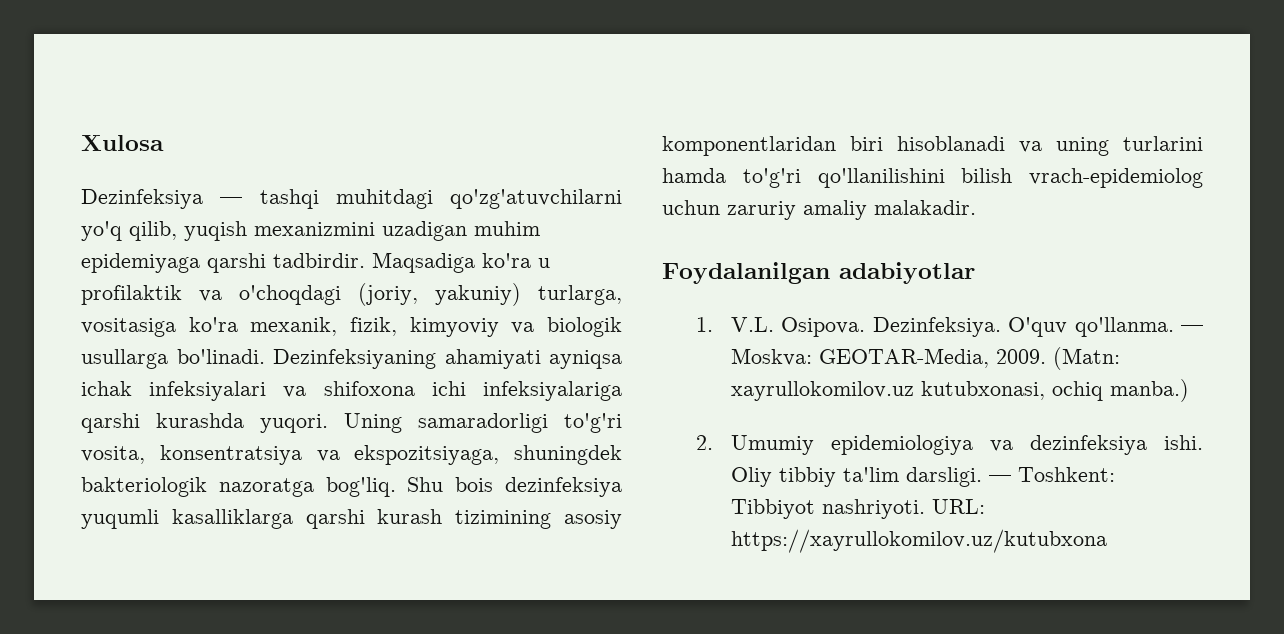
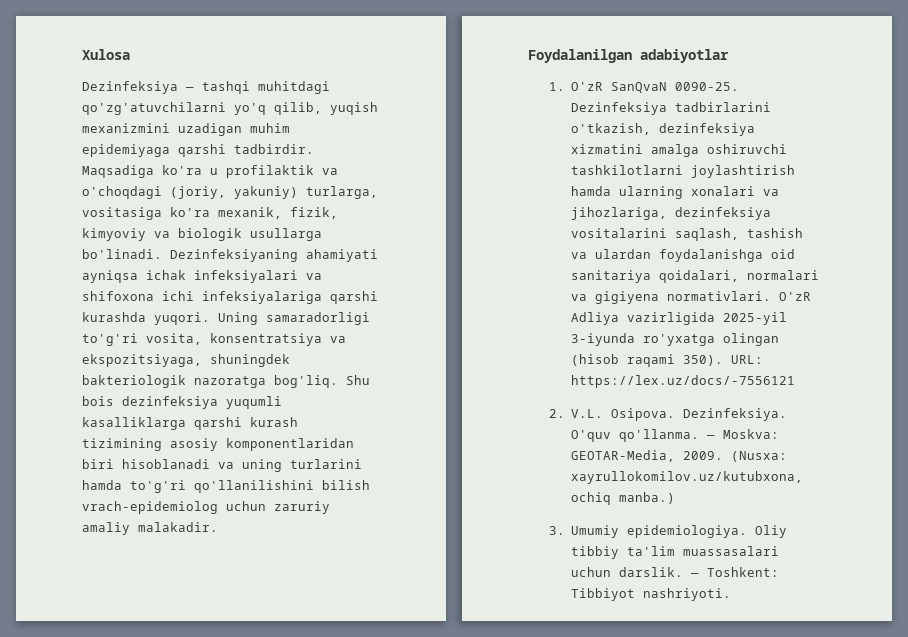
(714, 324) none -> [570,82,739,93] [570,102,771,115] [570,123,755,136] [570,144,787,157] [570,165,795,178] [570,186,779,199] [570,207,771,220] [570,228,803,241] [570,249,795,262] [570,270,819,283] [570,291,811,304] [570,312,787,325] [570,333,779,346] [570,354,763,367] [570,375,795,388] [548,409,565,418] O'zR SanQvaN 0090-25. Dezinfeksiya tadbirlarini o'tkazish, dezinfeksiya xizmatini amalga oshiruvchi tashkilotlarni joylashtirish hamda ularning xonalari va jihozlariga, dezinfeksiya vositalarini saqlash, tashish va ulardan foydalanishga oid sanitariya qoidalari, normalari va gigiyena normativlari. O'zR Adliya vazirligida 2025-yil 3-iyunda ro'yxatga olingan (hisob raqami 350). URL: https://lex.uz/docs/-7556121 // 2.
[1052,347,1120,370] [730,381,1045,401] (Matn: xayrullokomilov.uz kutubxonasi, -> [730,451,787,462] [570,471,803,484] (Nusxa: xayrullokomilov.uz/kutubxona,
[696,435,1203,455] [730,467,982,487] 2. Umumiy epidemiologiya va dezinfeksiya ishi. Oliy tibbiy ta'lim darsligi. -> [548,525,787,538] [570,546,779,559] [570,567,683,577] 3. Umumiy epidemiologiya. Oliy tibbiy ta'lim muassasalari uchun darslik.
[931,499,985,514] [730,529,1107,553] URL: https://xayrullokomilov.uz/kutubxona -> (731, 594) none

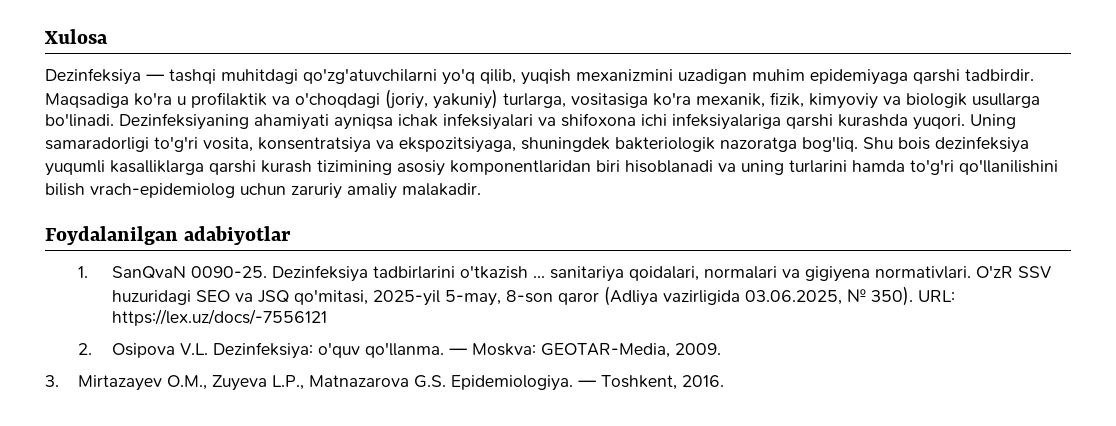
[570,82,603,91] O'zR -> (89, 272) none
[570,123,755,136] [570,144,787,157] [570,165,795,178] [570,186,779,199] [570,207,771,220] [570,228,803,241] [570,249,795,262] o'tkazish, dezinfeksiya xizmatini amalga oshiruvchi tashkilotlarni joylashtirish hamda ularning xonalari va jihozlariga, dezinfeksiya vositalarini saqlash, tashish va ulardan foydalanishga oid -> [459,265,545,279] o'tkazish ...
[570,312,787,325] [570,333,779,346] [570,354,675,367] Adliya vazirligida 2025-yil 3-iyunda ro'yxatga olingan (hisob raqami -> [1017,266,1051,278] [111,286,866,306] SSV huzuridagi SEO va JSQ qo'mitasi, 2025-yil 5-may, 8-son qaror (Adliya vazirligida 03.06.2025, №
[570,408,787,421] [570,430,611,442] V.L. Osipova. Dezinfeksiya. O'quv -> [111,342,360,359] Osipova V.L. Dezinfeksiya: o'quv
[730,451,787,462] [570,471,803,484] [570,492,675,505] [548,525,787,538] [570,546,779,559] [570,567,779,577] [570,588,731,601] (Nusxa: xayrullokomilov.uz/kutubxona, ochiq manba.) // 3. Umumiy epidemiologiya. Oliy tibbiy ta'lim muassasalari uchun darslik. — Toshkent: Tibbiyot nashriyoti. -> [45,375,725,391] // 3. Mirtazayev O.M., Zuyeva L.P., Matnazarova G.S. Epidemiologiya. — Toshkent, 2016.

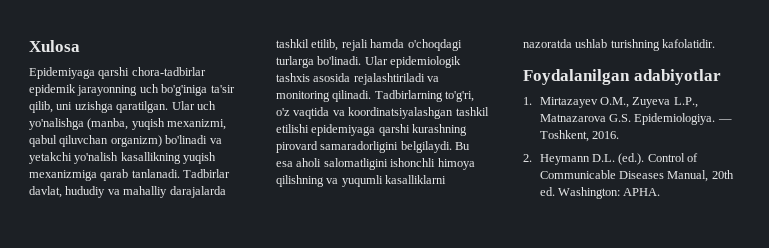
[45,68,1034,85] [45,89,1040,109] [45,113,1016,130] [45,136,1029,153] [45,159,1058,176] [45,183,481,199] [45,226,292,245] [78,265,1051,282] [111,286,955,306] [111,309,327,326] [78,342,721,359] [45,375,59,387] Dezinfeksiya — tashqi muhitdagi qo'zg'atuvchilarni yo'q qilib, yuqish mexanizmini uzadigan muhim epidemiyaga qarshi tadbirdir. Maqsadiga ko'ra u profilaktik va o'choqdagi (joriy, yakuniy) turlarga, vositasiga ko'ra mexanik, fizik, kimyoviy va biologik usullarga bo'linadi. Dezinfeksiyaning ahamiyati ayniqsa ichak infeksiyalari va shifoxona ichi infeksiyalariga qarshi kurashda yuqori. Uning samaradorligi to'g'ri vosita, konsentratsiya va ekspozitsiyaga, shuningdek bakteriologik nazoratga bog'liq. Shu bois dezinfeksiya yuqumli kasalliklarga qarshi kurash tizimining asosiy komponentlaridan biri hisoblanadi va uning turlarini hamda to'g'ri qo'llanilishini bilish vrach-epidemiolog uchun zaruriy amaliy malakadir. // Foydalanilgan adabiyotlar // 1. SanQvaN 0090-25. Dezinfeksiya tadbirlarini o'tkazish ... sanitariya qoidalari, normalari va gigiyena normativlari. O'zR SSV huzuridagi SEO va JSQ qo'mitasi, 2025-yil 5-may, 8-son qaror (Adliya vazirligida 03.06.2025, № 350). URL: https://lex.uz/docs/-7556121 // 2. Osipova V.L. Dezinfeksiya: o'quv qo'llanma. — Moskva: GEOTAR-Media, 2009. // 3. -> [29,67,206,79] [29,84,235,96] [29,101,216,113] [29,118,227,130] [29,135,222,147] [29,152,217,164] [29,169,231,181] [29,186,226,198] [276,39,462,51] [276,56,462,68] [276,73,440,85] [276,90,475,102] [276,107,489,119] [276,124,468,136] [276,141,471,153] [276,158,475,170] [276,175,447,187] [523,39,716,51] [523,69,721,85] [523,97,532,105] Epidemiyaga qarshi chora-tadbirlar epidemik jarayonning uch bo'g'iniga ta'sir qilib, uni uzishga qaratilgan. Ular uch yo'nalishga (manba, yuqish mexanizmi, qabul qiluvchan organizm) bo'linadi va yetakchi yo'nalish kasallikning yuqish mexanizmiga qarab tanlanadi. Tadbirlar davlat, hududiy va mahalliy darajalarda tashkil etilib, rejali hamda o'choqdagi turlarga bo'linadi. Ular epidemiologik tashxis asosida rejalashtiriladi va monitoring qilinadi. Tadbirlarning to'g'ri, o'z vaqtida va koordinatsiyalashgan tashkil etilishi epidemiyaga qarshi kurashning pirovard samaradorligini belgilaydi. Bu esa aholi salomatligini ishonchli himoya qilishning va yuqumli kasalliklarni nazoratda ushlab turishning kafolatidir. // Foydalanilgan adabiyotlar // 1.
(725, 381) none -> [523,153,699,165] [539,170,734,182] [539,187,661,199] // 2. Heymann D.L. (ed.). Control of Communicable Diseases Manual, 20th ed. Washington: APHA.

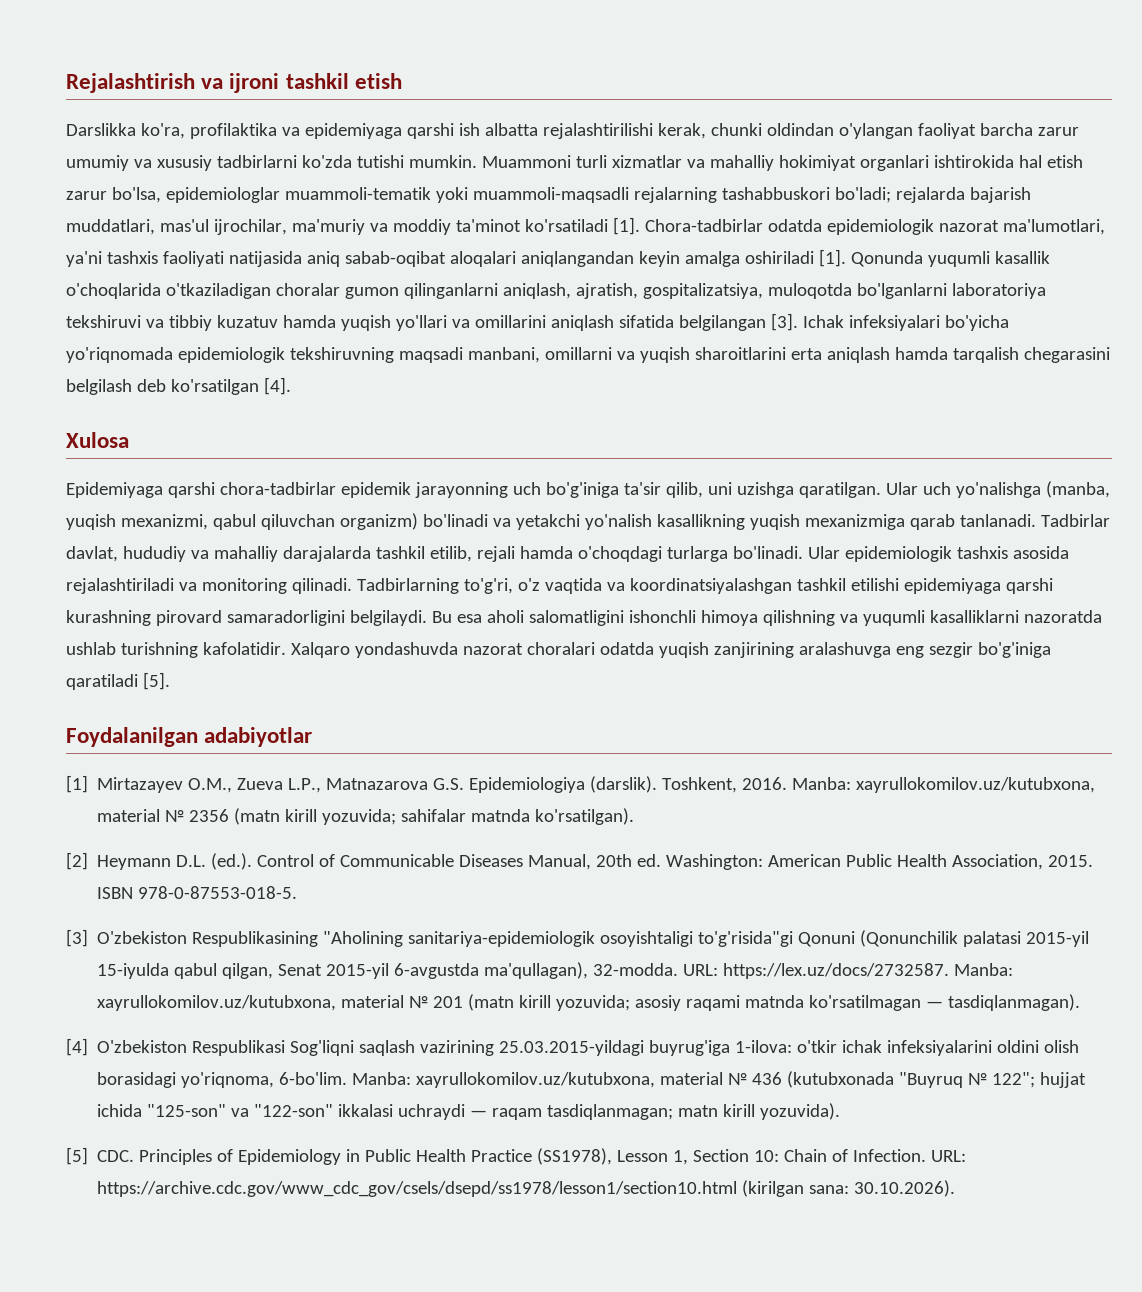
(29, 46) none -> [66,73,402,93] [66,123,1079,139] [66,155,1083,171] [66,187,1031,203] [66,217,1105,235] [66,249,1050,267] [66,283,1046,299] [66,313,1009,331] [66,347,1110,363] [66,377,291,395] Rejalashtirish va ijroni tashkil etish // Darslikka ko'ra, profilaktika va epidemiyaga qarshi ish albatta rejalashtirilishi kerak, chunki oldindan o'ylangan faoliyat barcha zarur umumiy va xususiy tadbirlarni ko'zda tutishi mumkin. Muammoni turli xizmatlar va mahalliy hokimiyat organlari ishtirokida hal etish zarur bo'lsa, epidemiologlar muammoli-tematik yoki muammoli-maqsadli rejalarning tashabbuskori bo'ladi; rejalarda bajarish muddatlari, mas'ul ijrochilar, ma'muriy va moddiy ta'minot ko'rsatiladi [1]. Chora-tadbirlar odatda epidemiologik nazorat ma'lumotlari, ya'ni tashxis faoliyati natijasida aniq sabab-oqibat aloqalari aniqlangandan keyin amalga oshiriladi [1]. Qonunda yuqumli kasallik o'choqlarida o'tkaziladigan choralar gumon qilinganlarni aniqlash, ajratish, gospitalizatsiya, muloqotda bo'lganlarni laboratoriya tekshiruvi va tibbiy kuzatuv hamda yuqish yo'llari va omillarini aniqlash sifatida belgilangan [3]. Ichak infeksiyalari bo'yicha yo'riqnomada epidemiologik tekshiruvning maqsadi manbani, omillarni va yuqish sharoitlarini erta aniqlash hamda tarqalish chegarasini belgilash deb ko'rsatilgan [4]. //
(716, 43) none -> [290,642,1051,658] [66,672,170,690] Xalqaro yondashuvda nazorat choralari odatda yuqish zanjirining aralashuvga eng sezgir bo'g'iniga qaratiladi [5].
[523,97,532,105] 1. -> [66,775,88,793] [1]
[632,97,671,108] Zuyeva -> [237,778,284,790] Zueva
[634,113,732,125] Epidemiologiya. — -> [469,776,658,793] Epidemiologiya (darslik).
[523,154,532,162] // 2. -> [792,777,1096,793] [97,808,635,825] [66,852,88,870] Manba: xayrullokomilov.uz/kutubxona, material № 2356 (matn kirill yozuvida; sahifalar matnda ko'rsatilgan). // [2]
[623,188,661,196] APHA. -> [768,854,1094,870] [97,886,298,899] [66,929,1090,947] [97,962,1014,979] [97,994,1081,1011] [66,1038,1080,1056] [97,1071,1087,1088] [97,1103,841,1120] [66,1147,967,1165] [97,1180,956,1197] American Public Health Association, 2015. ISBN 978-0-87553-018-5. // [3] O'zbekiston Respublikasining "Aholining sanitariya-epidemiologik osoyishtaligi to'g'risida"gi Qonuni (Qonunchilik palatasi 2015-yil 15-iyulda qabul qilgan, Senat 2015-yil 6-avgustda ma'qullagan), 32-modda. URL: https://lex.uz/docs/2732587. Manba: xayrullokomilov.uz/kutubxona, material № 201 (matn kirill yozuvida; asosiy raqami matnda ko'rsatilmagan — tasdiqlanmagan). // [4] O'zbekiston Respublikasi Sog'liqni saqlash vazirining 25.03.2015-yildagi buyrug'iga 1-ilova: o'tkir ichak infeksiyalarini oldini olish borasidagi yo'riqnoma, 6-bo'lim. Manba: xayrullokomilov.uz/kutubxona, material № 436 (kutubxonada "Buyruq № 122"; hujjat ichida "125-son" va "122-son" ikkalasi uchraydi — raqam tasdiqlanmagan; matn kirill yozuvida). // [5] CDC. Principles of Epidemiology in Public Health Practice (SS1978), Lesson 1, Section 10: Chain of Infection. URL: https://archive.cdc.gov/www_cdc_gov/csels/dsepd/ss1978/lesson1/section10.html (kirilgan sana: 30.10.2026).

